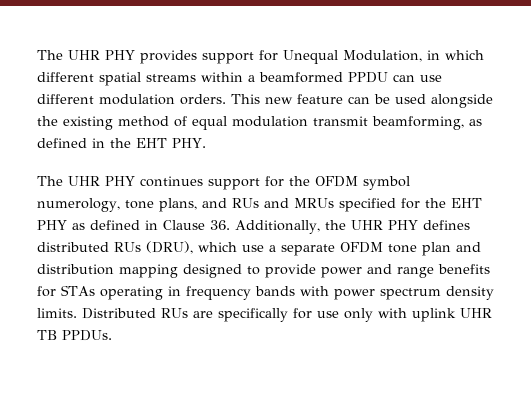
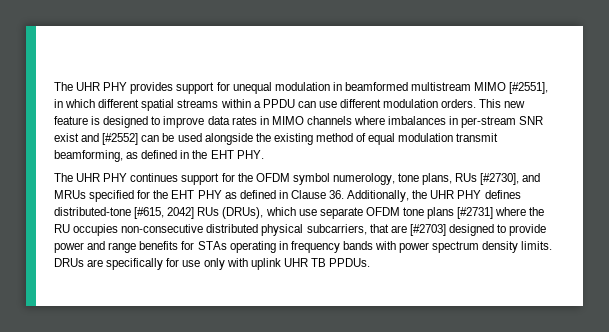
[283,50,422,64] Unequal Modulation, -> [232,82,549,94] unequal modulation in beamformed multistream MIMO [#2551],
[259,72,343,83] beamformed -> (261, 104) none
(343, 99) none -> [91,116,544,128] [54,133,139,145] is designed to improve data rates in MIMO channels where imbalances in per-stream SNR exist and [#2552]
[201,198,259,208] and RUs -> [455,173,520,185] RUs [#2730],
[37,241,193,254] distributed RUs (DRU), -> [54,207,264,219] distributed-tone [#615, 2042] RUs (DRUs),
[269,245,276,252] a -> (317, 212) none
[422,242,481,256] [37,264,178,278] plan and distribution mapping -> [427,207,545,219] [54,224,446,236] plans [#2731] where the RU occupies non-consecutive distributed physical subcarriers, that are [#2703]
[82,308,188,319] Distributed RUs -> [54,258,84,267] DRUs

